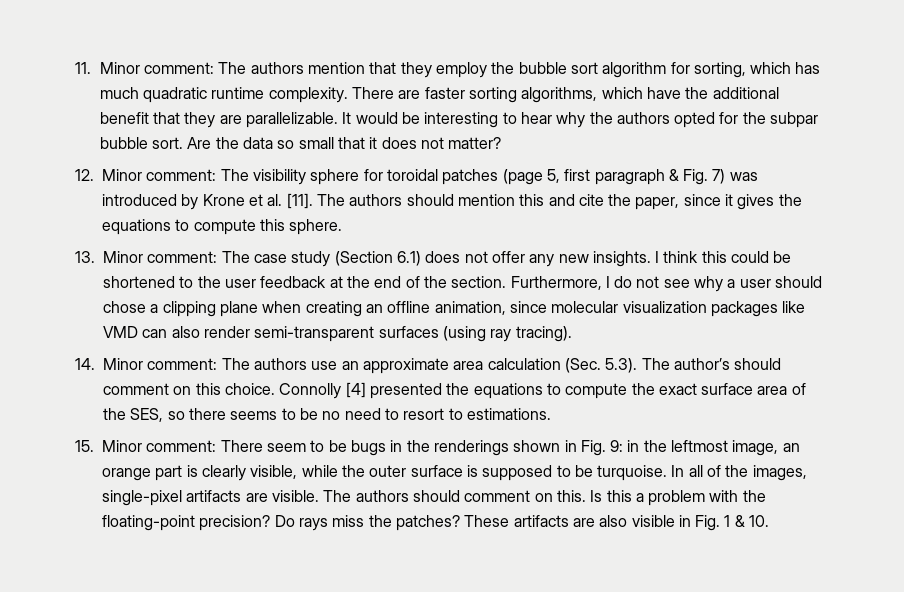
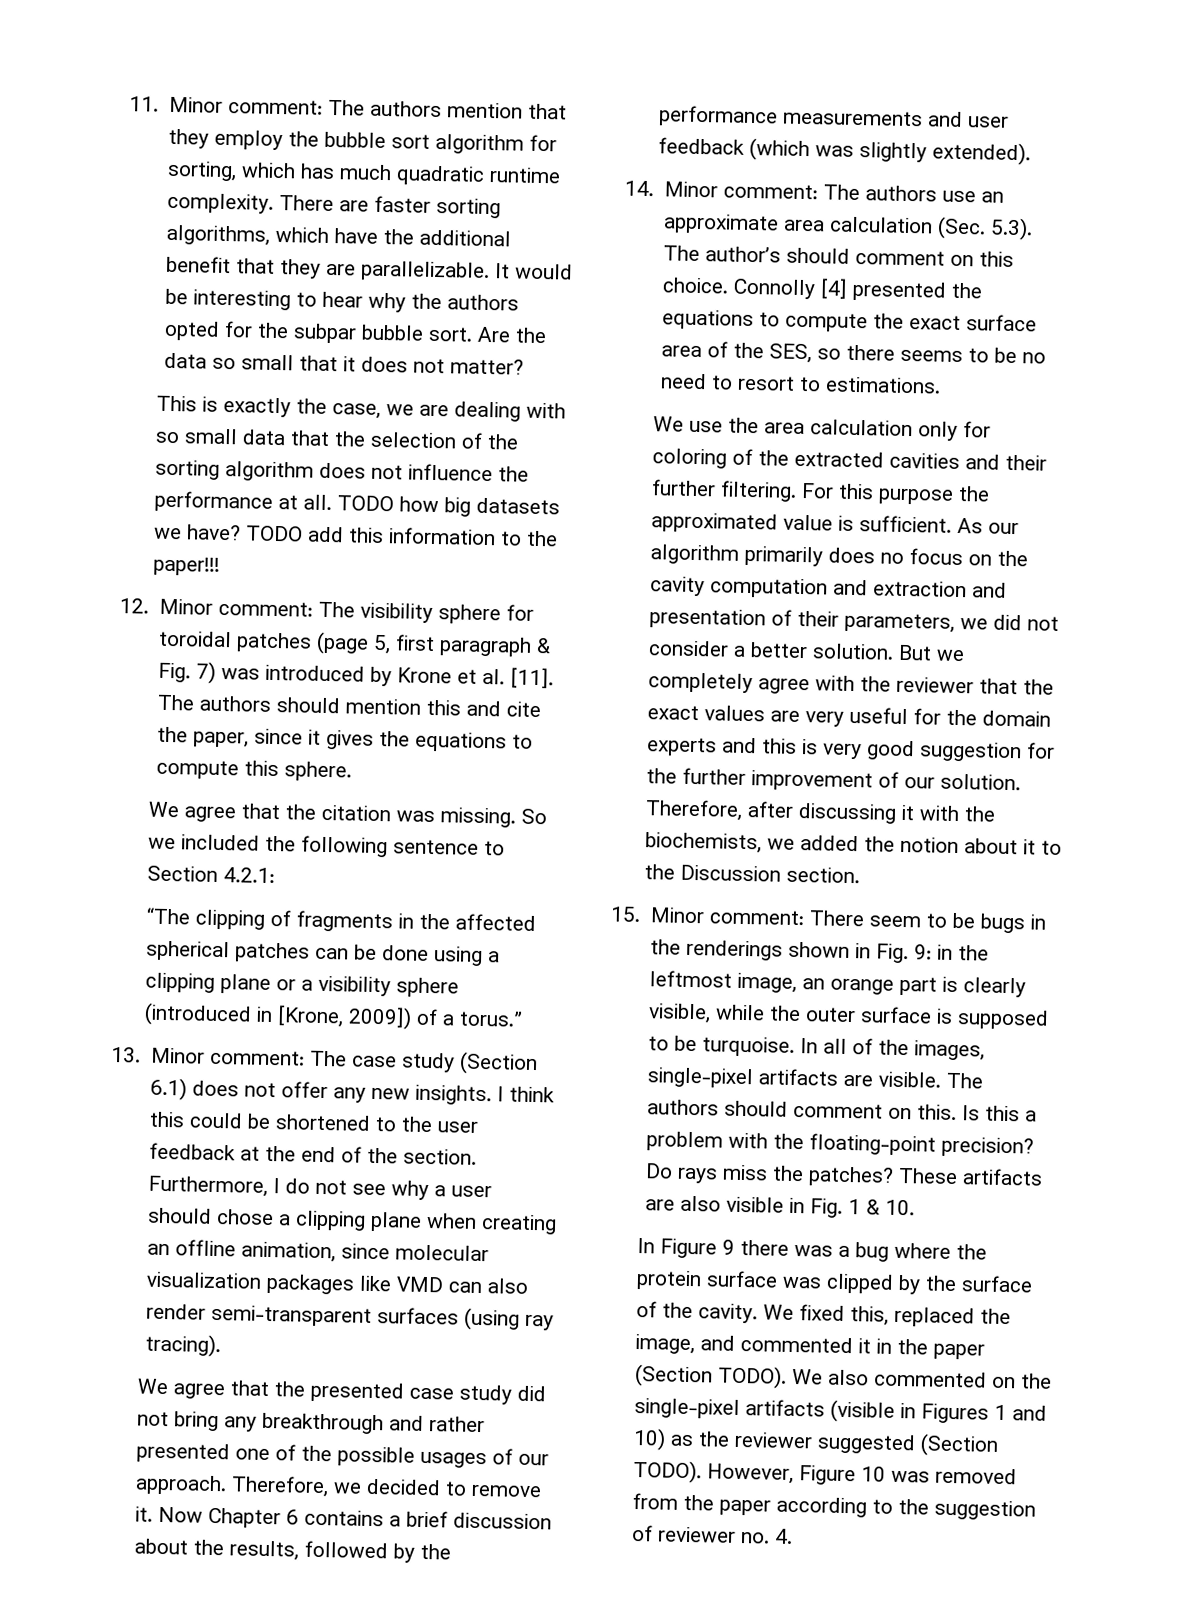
(502, 143) none -> [155,395,566,422] [154,428,519,450] [154,459,529,482] [153,490,560,517] [152,524,558,547] [152,556,220,576] // This is exactly the case, we are dealing with so small data that the selection of the sorting algorithm does not influence the performance at all. TODO how big datasets we have? TODO add this information to the paper!!!
(343, 227) none -> [147,801,547,828] [147,834,505,858] [146,865,275,884] [145,907,536,933] [144,940,500,966] [144,972,459,998] [143,1002,523,1030] // We agree that the citation was missing. So we included the following sentence to Section 4.2.1: // “The clipping of fragments in the affected spherical patches can be done using a clipping plane or a visibility sphere (introduced in [Krone, 2009]) of a torus.”
(572, 334) none -> [136,1378,546,1405] [136,1411,485,1435] [135,1442,549,1469] [134,1474,542,1498] [134,1506,552,1530] [133,1538,451,1563] [657,105,1009,128] [657,137,1031,166] // We agree that the presented case study did not bring any breakthrough and rather presented one of the possible usages of our approach. Therefore, we decided to remove it. Now Chapter 6 contains a brief discussion about the results, followed by the performance measurements and user feedback (which was slightly extended).
(551, 414) none -> [652,416,991,441] [651,448,1047,471] [650,479,990,505] [650,512,1019,535] [649,544,1028,567] [649,576,1007,599] [648,608,1059,633] [647,640,965,662] [647,672,1054,695] [646,705,1051,727] [645,737,1055,763] [645,767,1021,792] [644,799,996,824] [644,832,1062,855] [643,864,860,884] // We use the area calculation only for coloring of the extracted cavities and their further filtering. For this purpose the approximated value is sufficient. As our algorithm primarily does no focus on the cavity computation and extraction and presentation of their parameters, we did not consider a better solution. But we completely agree with the reviewer that the exact values are very useful for the domain experts and this is very good suggestion for the further improvement of our solution. Therefore, after discussing it with the biochemists, we added the notion about it to the Discussion section.
(770, 521) none -> [636,1237,987,1262] [635,1269,1033,1295] [635,1300,1011,1328] [634,1333,985,1360] [633,1363,1052,1389] [633,1397,1047,1424] [632,1427,999,1457] [632,1459,1017,1486] [631,1492,1036,1521] [631,1524,793,1544] // In Figure 9 there was a bug where the protein surface was clipped by the surface of the cavity. We fixed this, replaced the image, and commented it in the paper (Section TODO). We also commented on the single-pixel artifacts (visible in Figures 1 and 10) as the reviewer suggested (Section TODO). However, Figure 10 was removed from the paper according to the suggestion of reviewer no. 4.

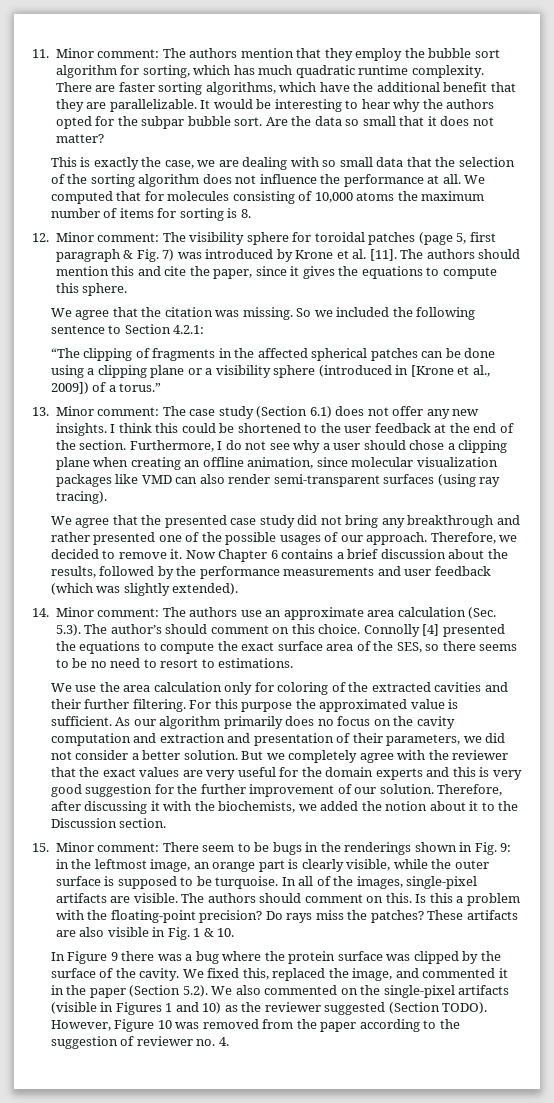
[336,495,560,517] [152,524,558,547] [152,556,220,576] TODO how big datasets we have? TODO add this information to the paper!!! -> [464,175,486,184] [50,191,485,204] [50,208,251,221] We computed that for molecules consisting of 10,000 atoms the maximum number of items for sorting is 8.
[276,1005,344,1028] [Krone, -> [410,365,490,377] [Krone et al.,
[716,1365,787,1389] TODO). -> [182,985,208,997] 5.2).

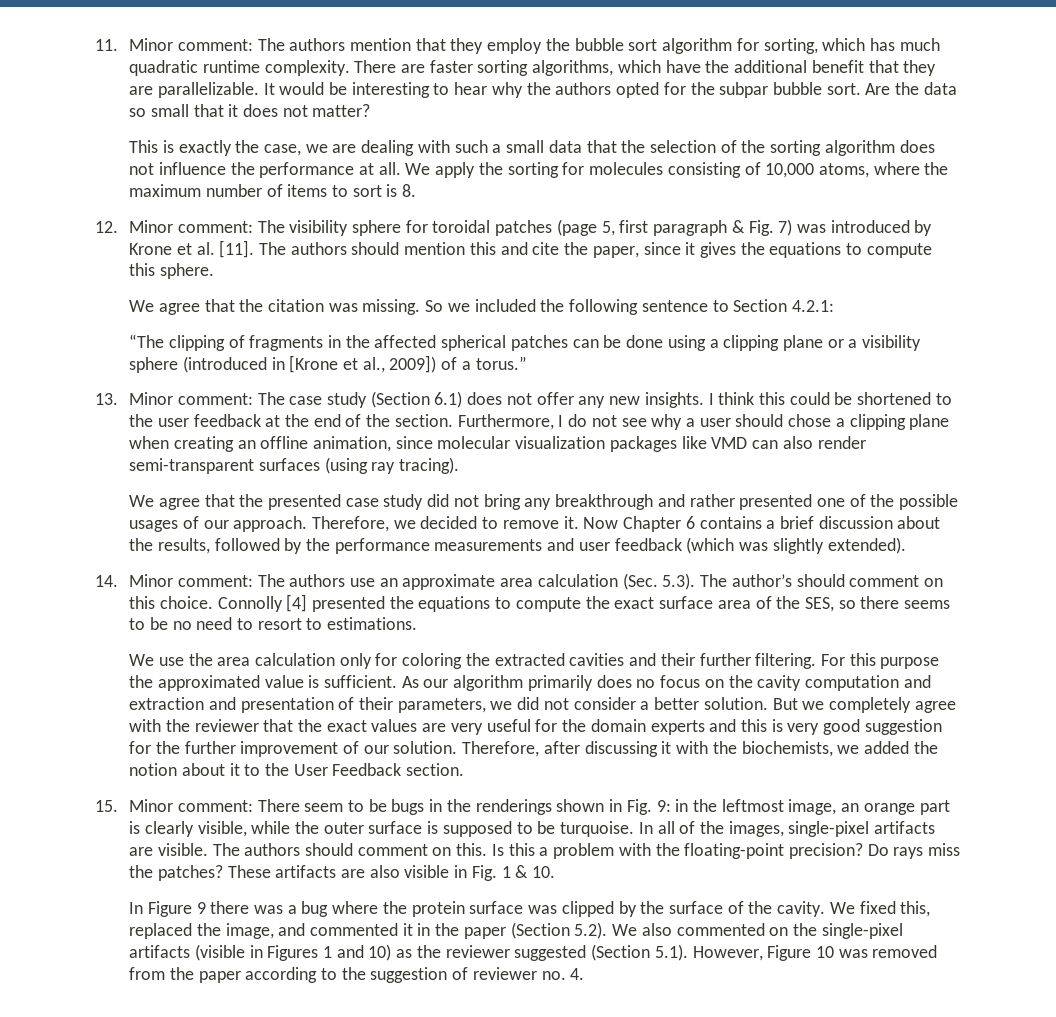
[322,160,337,167] so -> [454,140,502,153] such a
[50,191,142,204] computed that -> [435,162,559,178] apply the sorting
[356,192,395,201] atoms -> [818,162,920,178] atoms, where
[157,208,224,221] for sorting -> [331,185,382,197] to sort
[331,682,346,692] of -> (463, 661) none
[50,818,117,828] Discussion -> [293,763,402,776] User Feedback
[442,1002,488,1014] TODO). -> [654,944,688,961] 5.1).

